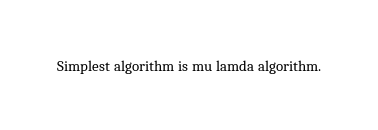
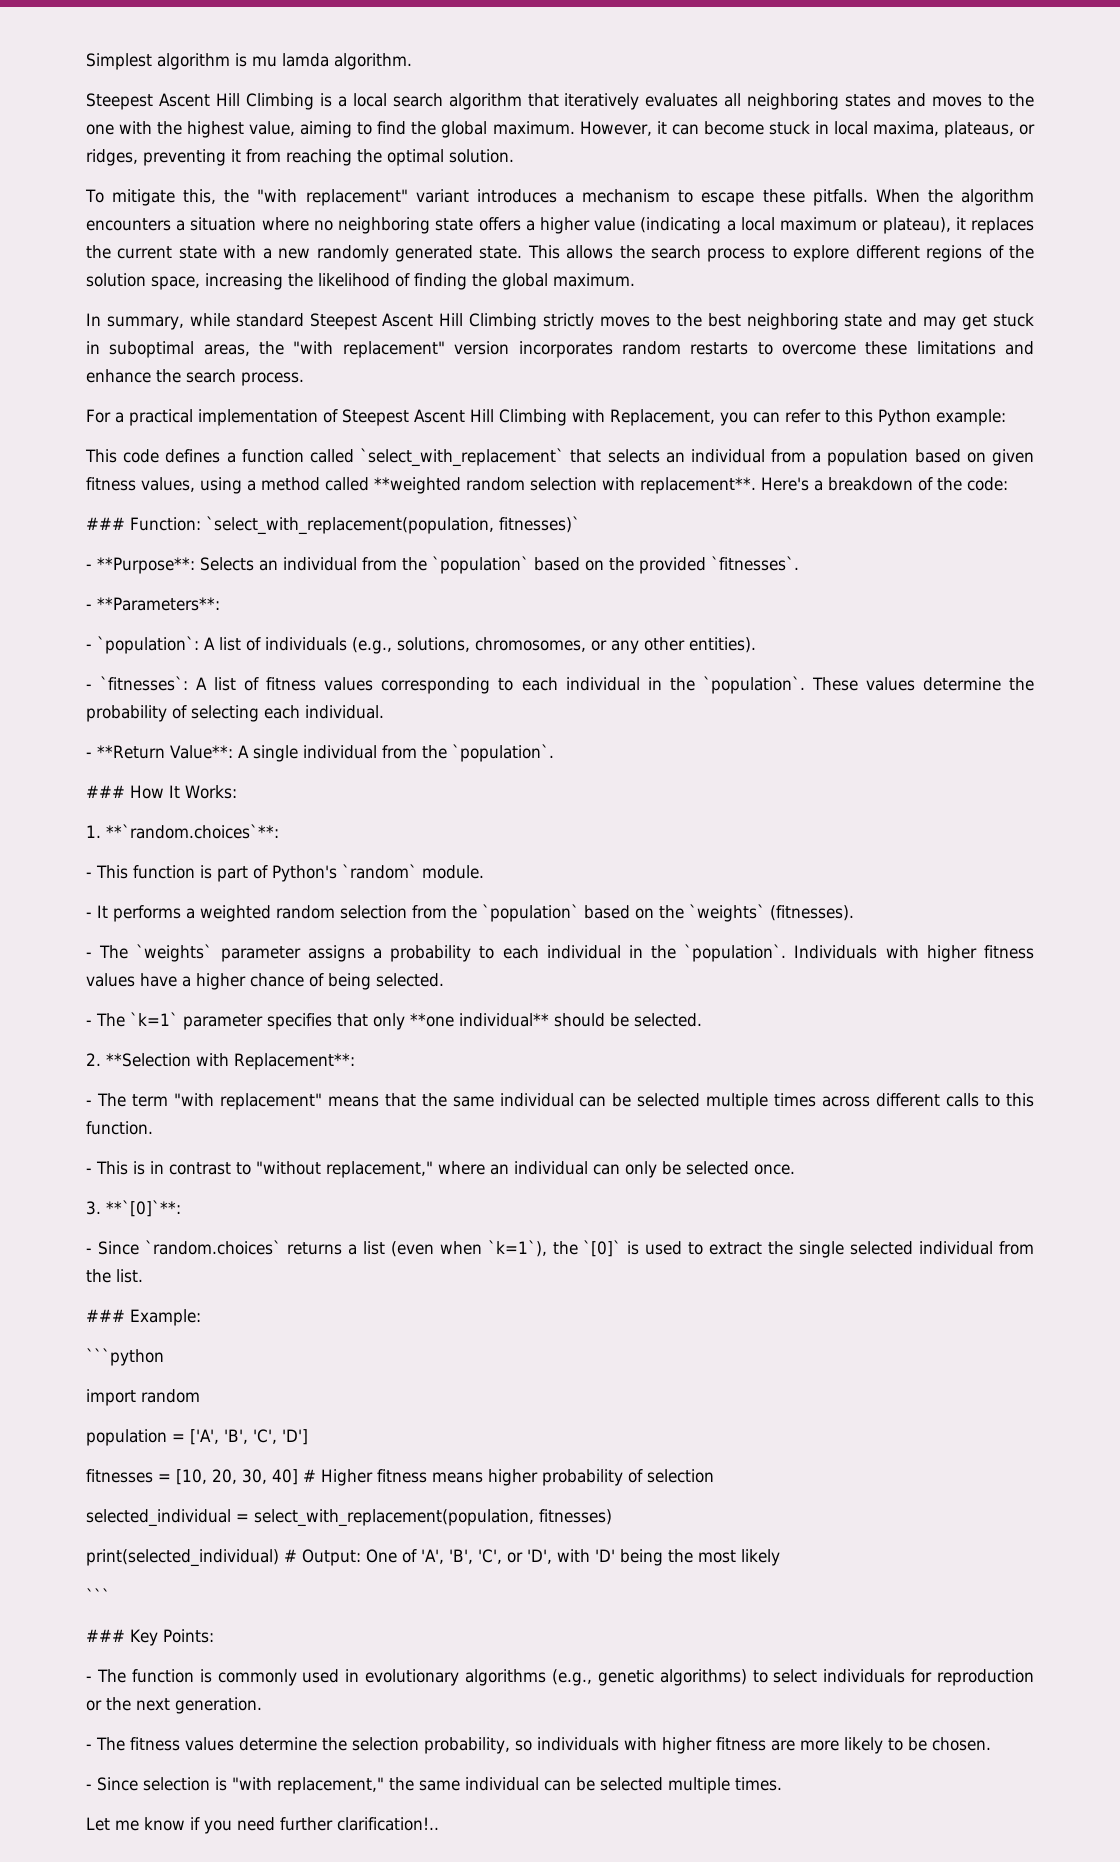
(321, 67) none -> [86,93,1035,110] [86,121,1035,138] [86,149,514,166] [85,189,1034,206] [86,217,1034,234] [86,245,1035,262] [86,273,635,290] [86,313,1035,330] [86,341,1035,358] [86,369,304,386] [86,409,1006,426] [85,448,1034,467] [86,477,1008,494] [86,516,580,535] [86,556,799,574] [86,597,220,611] [86,636,756,654] [86,676,1034,694] [86,705,384,722] [86,744,554,762] [86,785,237,799] [86,824,279,839] [86,864,484,882] [86,904,854,922] [86,944,1034,962] [86,973,444,990] [86,1012,702,1030] [86,1053,355,1070] [86,1093,1034,1110] [86,1121,153,1135] [86,1161,795,1178] [86,1200,181,1217] [86,1240,1034,1258] [86,1269,143,1283] [86,1309,201,1326] [86,1348,164,1366] [86,1389,200,1406] [86,1429,308,1446] [86,1469,714,1486] [86,1509,612,1527] [86,1549,780,1567] [86,1588,110,1602] [86,1629,214,1646] [86,1669,1034,1686] [86,1697,262,1714] [86,1737,991,1754] [86,1777,782,1794] [86,1817,439,1834] // Steepest Ascent Hill Climbing is a local search algorithm that iteratively evaluates all neighboring states and moves to the one with the highest value, aiming to find the global maximum. However, it can become stuck in local maxima, plateaus, or ridges, preventing it from reaching the optimal solution. // To mitigate this, the "with replacement" variant introduces a mechanism to escape these pitfalls. When the algorithm encounters a situation where no neighboring state offers a higher value (indicating a local maximum or plateau), it replaces the current state with a new randomly generated state. This allows the search process to explore different regions of the solution space, increasing the likelihood of finding the global maximum. // In summary, while standard Steepest Ascent Hill Climbing strictly moves to the best neighboring state and may get stuck in suboptimal areas, the "with replacement" version incorporates random restarts to overcome these limitations and enhance the search process. // For a practical implementation of Steepest Ascent Hill Climbing with Replacement, you can refer to this Python example: // This code defines a function called `select_with_replacement` that selects an individual from a population based on given fitness values, using a method called **weighted random selection with replacement**. Here's a breakdown of the code: // ### Function: `select_with_replacement(population, fitnesses)` // - **Purpose**: Selects an individual from the `population` based on the provided `fitnesses`. // - **Parameters**: // - `population`: A list of individuals (e.g., solutions, chromosomes, or any other entities). // - `fitnesses`: A list of fitness values corresponding to each individual in the `population`. These values determine the probability of selecting each individual. // - **Return Value**: A single individual from the `population`. // ### How It Works: // 1. **`random.choices`**: // - This function is part of Python's `random` module. // - It performs a weighted random selection from the `population` based on the `weights` (fitnesses). // - The `weights` parameter assigns a probability to each individual in the `population`. Individuals with higher fitness values have a higher chance of being selected. // - The `k=1` parameter specifies that only **one individual** should be selected. // 2. **Selection with Replacement**: // - The term "with replacement" means that the same individual can be selected multiple times across different calls to this function. // - This is in contrast to "without replacement," where an individual can only be selected once. // 3. **`[0]`**: // - Since `random.choices` returns a list (even when `k=1`), the `[0]` is used to extract the single selected individual from the list. // ### Example: // ```python // import random // population = ['A', 'B', 'C', 'D'] // fitnesses = [10, 20, 30, 40] # Higher fitness means higher probability of selection // selected_individual = select_with_replacement(population, fitnesses) // print(selected_individual) # Output: One of 'A', 'B', 'C', or 'D', with 'D' being the most likely // ``` // ### Key Points: // - The function is commonly used in evolutionary algorithms (e.g., genetic algorithms) to select individuals for reproduction or the next generation. // - The fitness values determine the selection probability, so individuals with higher fitness are more likely to be chosen. // - Since selection is "with replacement," the same individual can be selected multiple times. // Let me know if you need further clarification!..

